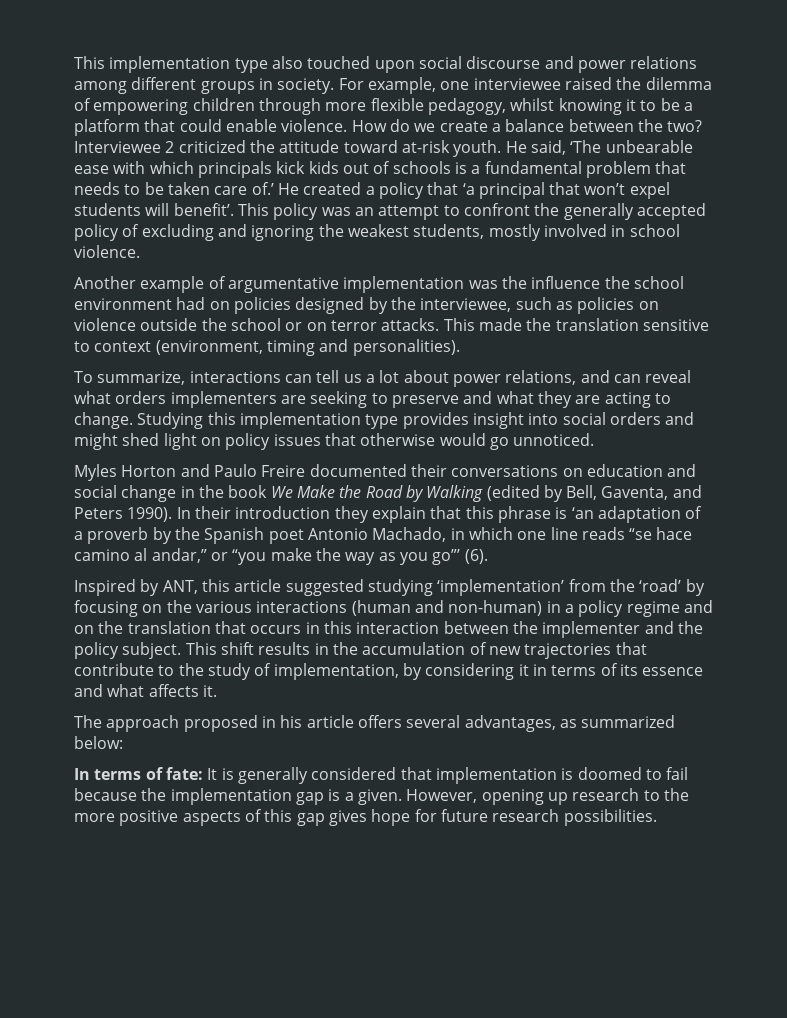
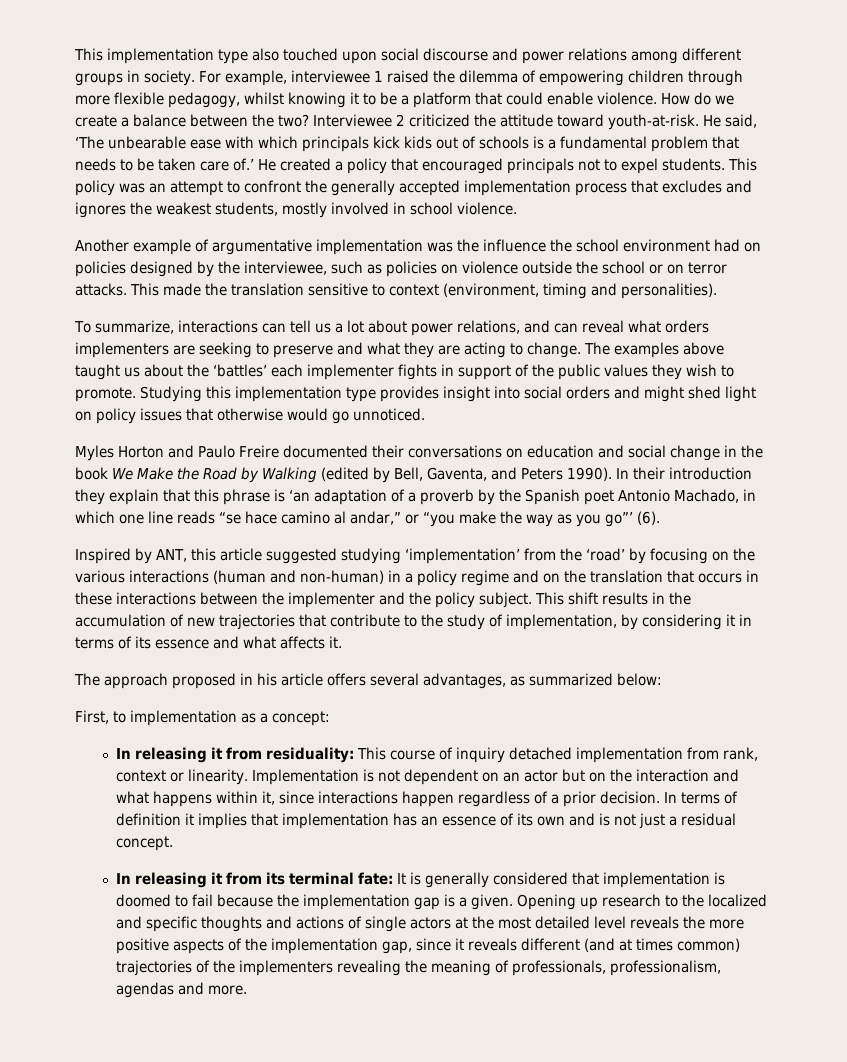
[440,78,561,90] one interviewee -> [290,70,383,83] interviewee 1
[401,140,502,157] at-risk youth. -> [608,114,699,130] youth-at-risk.
[462,182,670,199] [74,203,234,216] ‘a principal that won’t expel students will benefit’. -> [421,158,725,174] encouraged principals not to expel students.
[74,224,315,241] policy of excluding and ignoring -> [464,180,752,196] [75,202,126,218] implementation process that excludes and ignores
(133, 420) none -> [584,342,724,358] [75,364,734,380] [75,387,136,402] The examples above taught us about the ‘battles’ each implementer fights in support of the public values they wish to promote.
[323,621,440,634] this interaction -> [75,592,196,605] these interactions
[74,767,163,780] In terms of -> [75,710,330,726] [116,747,759,763] [116,769,740,785] [116,791,739,807] [116,813,737,829] [116,836,174,851] [116,872,355,888] First, to implementation as a concept: // In releasing it from residuality: This course of inquiry detached implementation from rank, context or linearity. Implementation is not dependent on an actor but on the interaction and what happens within it, since interactions happen regardless of a prior decision. In terms of definition it implies that implementation has an essence of its own and is not just a residual concept. // In releasing it from its terminal
[406,789,544,805] However, opening -> [517,894,577,910] Opening
[74,809,657,826] more positive aspects of this gap gives hope for future research possibilities. -> [708,894,768,907] [116,916,745,932] [116,938,741,954] [116,960,722,976] [116,982,248,998] localized and specific thoughts and actions of single actors at the most detailed level reveals the more positive aspects of the implementation gap, since it reveals different (and at times common) trajectories of the implementers revealing the meaning of professionals, professionalism, agendas and more.

